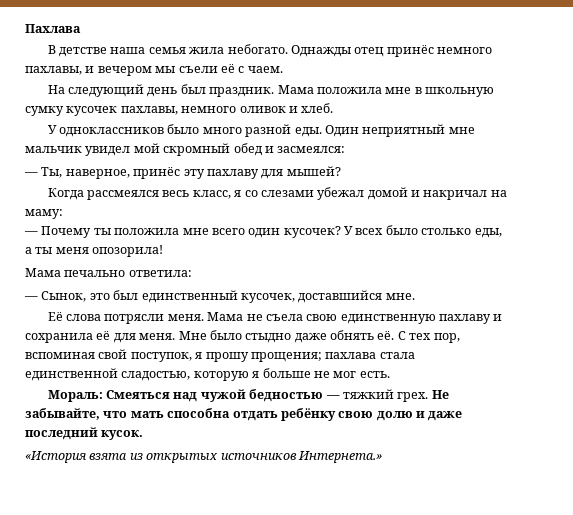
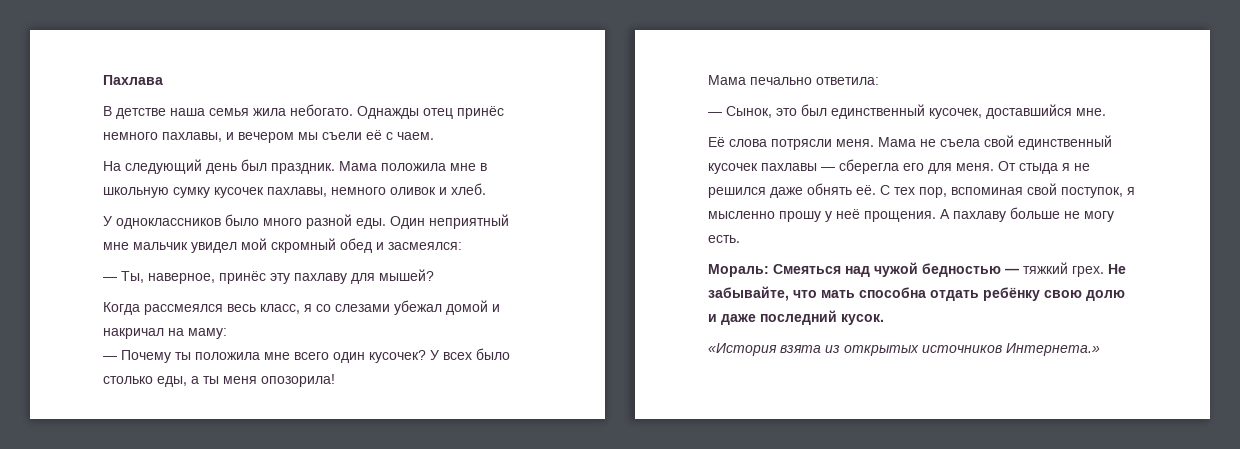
[306,314,503,324] [25,330,292,343] свою единственную пахлаву и сохранила её для меня. Мне было стыдно -> [984,135,1112,150] [708,159,1090,174] [708,187,766,198] свой единственный кусочек пахлавы — сберегла его для меня. От стыда я не решился
[205,352,415,362] [25,368,260,381] прошу прощения; пахлава стала единственной сладостью, которую я -> [708,209,1006,222] мысленно прошу у неё прощения. А пахлаву
[333,371,357,378] мог -> [1084,211,1114,222] могу

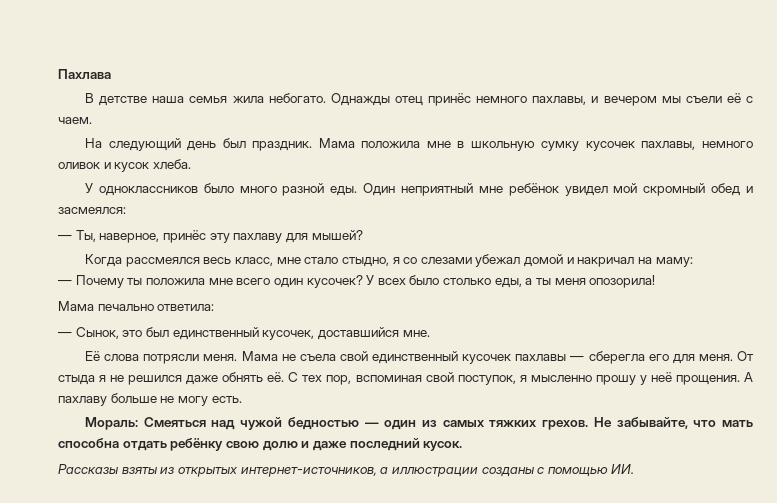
[451,183,486,195] хлеб. -> [114,159,191,172] кусок хлеба.
[133,242,188,250] мальчик -> [508,183,559,196] ребёнок
(300, 309) none -> [276,257,389,267] мне стало стыдно,
[1023,262,1104,277] тяжкий грех. -> [384,420,589,430] один из самых тяжких грехов.
[708,343,1100,356] «История взята из открытых источников Интернета.» -> [58,464,635,477] Рассказы взяты из открытых интернет-источников, а иллюстрации созданы с помощью ИИ.

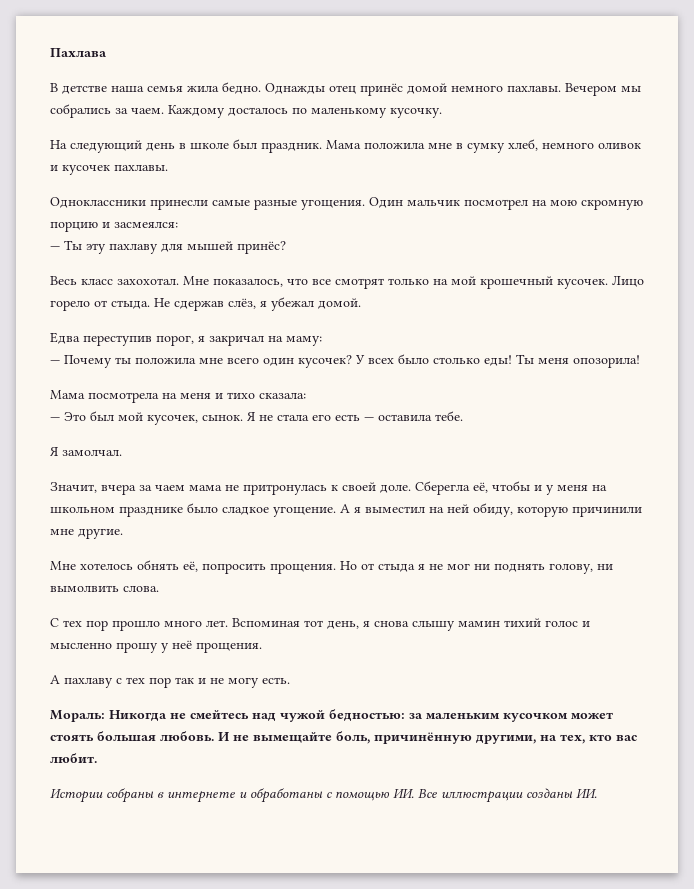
[268,93,326,103] небогато. -> [222,82,261,94] бедно.
[476,93,753,106] [58,117,92,124] немного пахлавы, и вечером мы съели её с чаем. -> [407,83,641,96] [50,104,442,118] домой немного пахлавы. Вечером мы собрались за чаем. Каждому досталось по маленькому кусочку.
(217, 146) none -> [179,143,229,150] в школе
[470,141,753,151] [58,159,191,172] [85,183,753,196] [58,207,126,214] [58,230,363,243] [85,254,635,267] школьную сумку кусочек пахлавы, немного оливок и кусок хлеба. // У одноклассников было много разной еды. Один неприятный мне ребёнок увидел мой скромный обед и засмеялся: // — Ты, наверное, принёс эту пахлаву для мышей? // Когда рассмеялся весь класс, мне стало стыдно, я со слезами убежал домой и накричал -> [467,139,641,153] [50,165,168,175] [50,197,643,210] [50,221,178,232] [50,240,286,254] [50,275,644,289] [50,297,361,311] [50,332,264,346] сумку хлеб, немного оливок и кусочек пахлавы. // Одноклассники принесли самые разные угощения. Один мальчик посмотрел на мою скромную порцию и засмеялся: // — Ты эту пахлаву для мышей принёс? // Весь класс захохотал. Мне показалось, что все смотрят только на мой крошечный кусочек. Лицо горело от стыда. Не сдержав слёз, я убежал домой. // Едва переступив порог, я закричал
[494,278,552,288] еды, а ты -> [484,354,534,366] еды! Ты
[97,304,215,311] [58,327,430,340] [85,351,754,364] [58,372,527,385] печально ответила: // — Сынок, это был единственный кусочек, доставшийся мне. // Её слова потрясли меня. Мама не съела свой единственный кусочек пахлавы — сберегла его для меня. От стыда я не решился даже обнять её. С тех пор, вспоминая свой поступок, я -> [88,392,306,403] [50,411,463,425] [50,447,122,456] [50,481,607,495] [50,503,642,517] [50,528,123,539] [50,560,613,574] [50,585,159,592] [50,618,590,631] посмотрела на меня и тихо сказала: // — Это был мой кусочек, сынок. Я не стала его есть — оставила тебе. // Я замолчал. // Значит, вчера за чаем мама не притронулась к своей доле. Сберегла её, чтобы и у меня на школьном празднике было сладкое угощение. А я выместил на ней обиду, которую причинили мне другие. // Мне хотелось обнять её, попросить прощения. Но от стыда я не мог ни поднять голову, ни вымолвить слова. // С тех пор прошло много лет. Вспоминая тот день, я снова слышу мамин тихий голос и
(740, 380) none -> (262, 647) //
[110,393,157,403] больше -> [116,677,206,688] с тех пор так и
[143,417,754,430] [58,438,463,451] [58,464,608,477] Смеяться над чужой бедностью — один из самых тяжких грехов. Не забывайте, что мать способна отдать ребёнку свою долю и даже последний кусок. // Рассказы взяты из открытых интернет-источников, а иллюстрации созданы с помощью -> [109,709,613,722] [50,731,637,744] [50,753,97,763] [50,788,573,803] Никогда не смейтесь над чужой бедностью: за маленьким кусочком может стоять большая любовь. И не вымещайте боль, причинённую другими, на тех, кто вас любит. // Истории собраны в интернете и обработаны с помощью ИИ. Все иллюстрации созданы

